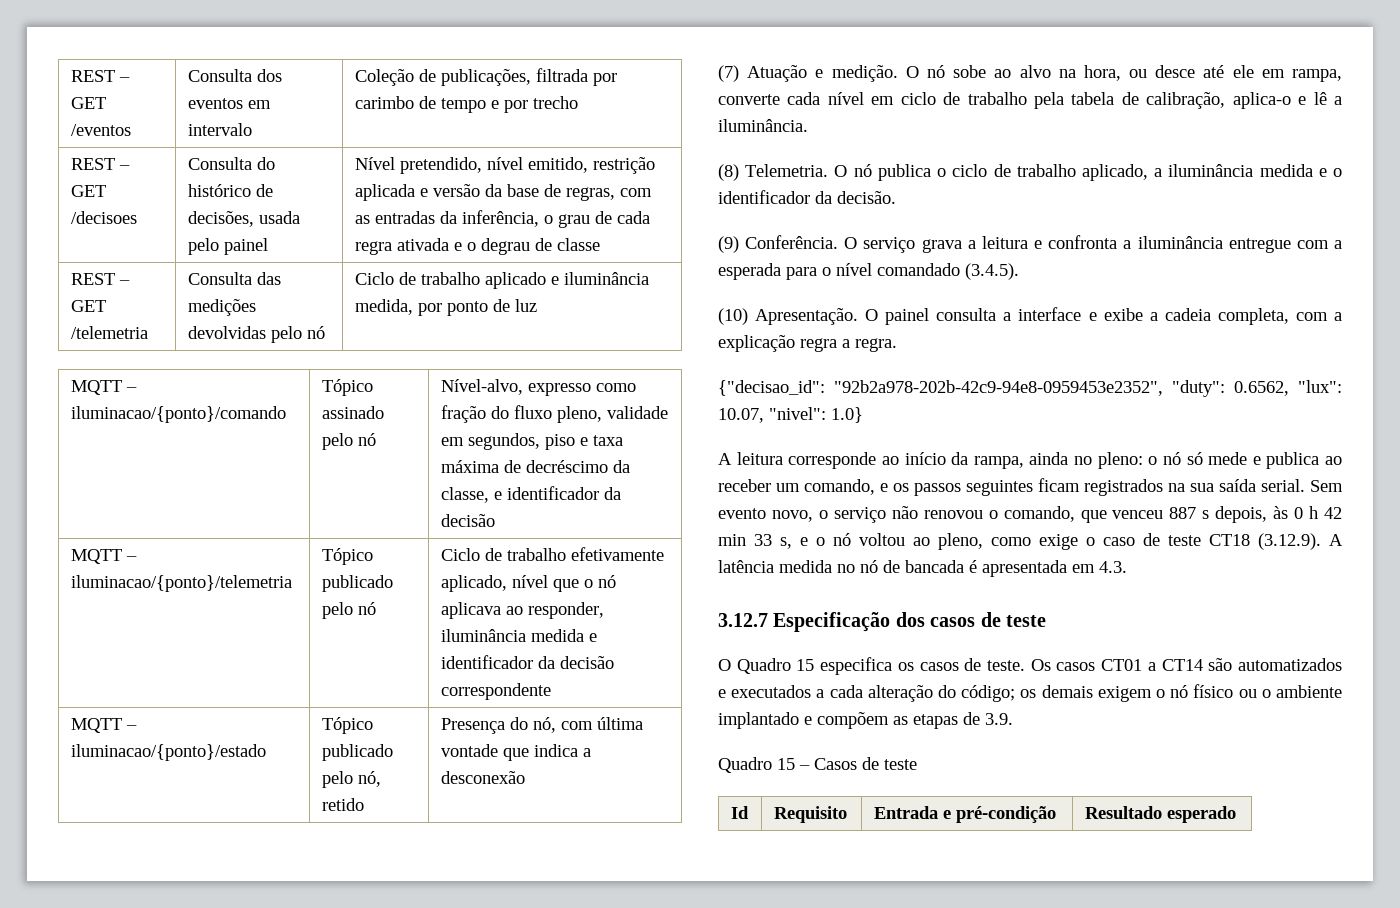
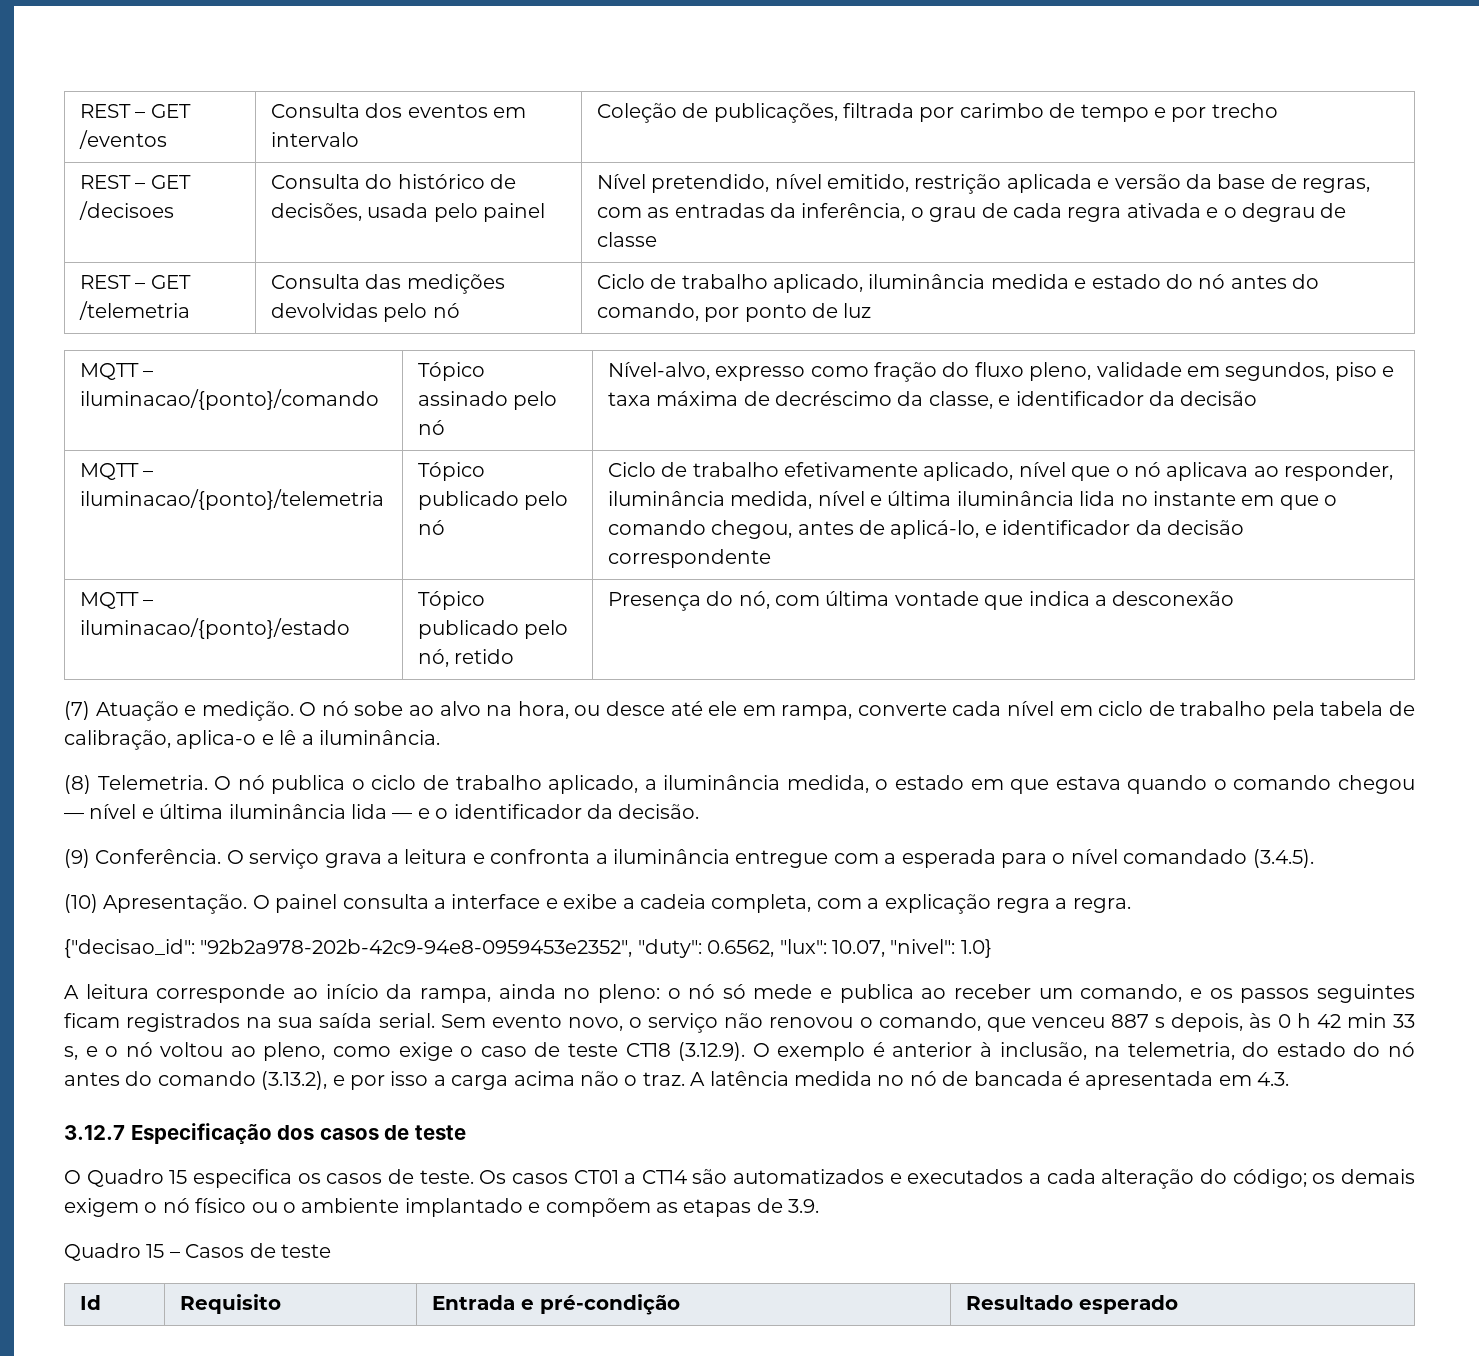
[484,272,649,289] [354,299,413,315] aplicado e iluminância medida, -> [772,274,1320,293] [596,303,699,321] aplicado, iluminância medida e estado do nó antes do comando,
[530,629,584,642] medida -> [730,491,1338,510] [607,520,980,539] medida, nível e última iluminância lida no instante em que o comando chegou, antes de aplicá-lo,
[1259,164,1313,177] medida -> [786,775,1415,794] [64,804,413,819] medida, o estado em que estava quando o comando chegou — nível e última iluminância lida —
(1321, 541) none -> [752,1042,1416,1061] [64,1071,685,1090] O exemplo é anterior à inclusão, na telemetria, do estado do nó antes do comando (3.13.2), e por isso a carga acima não o traz.

